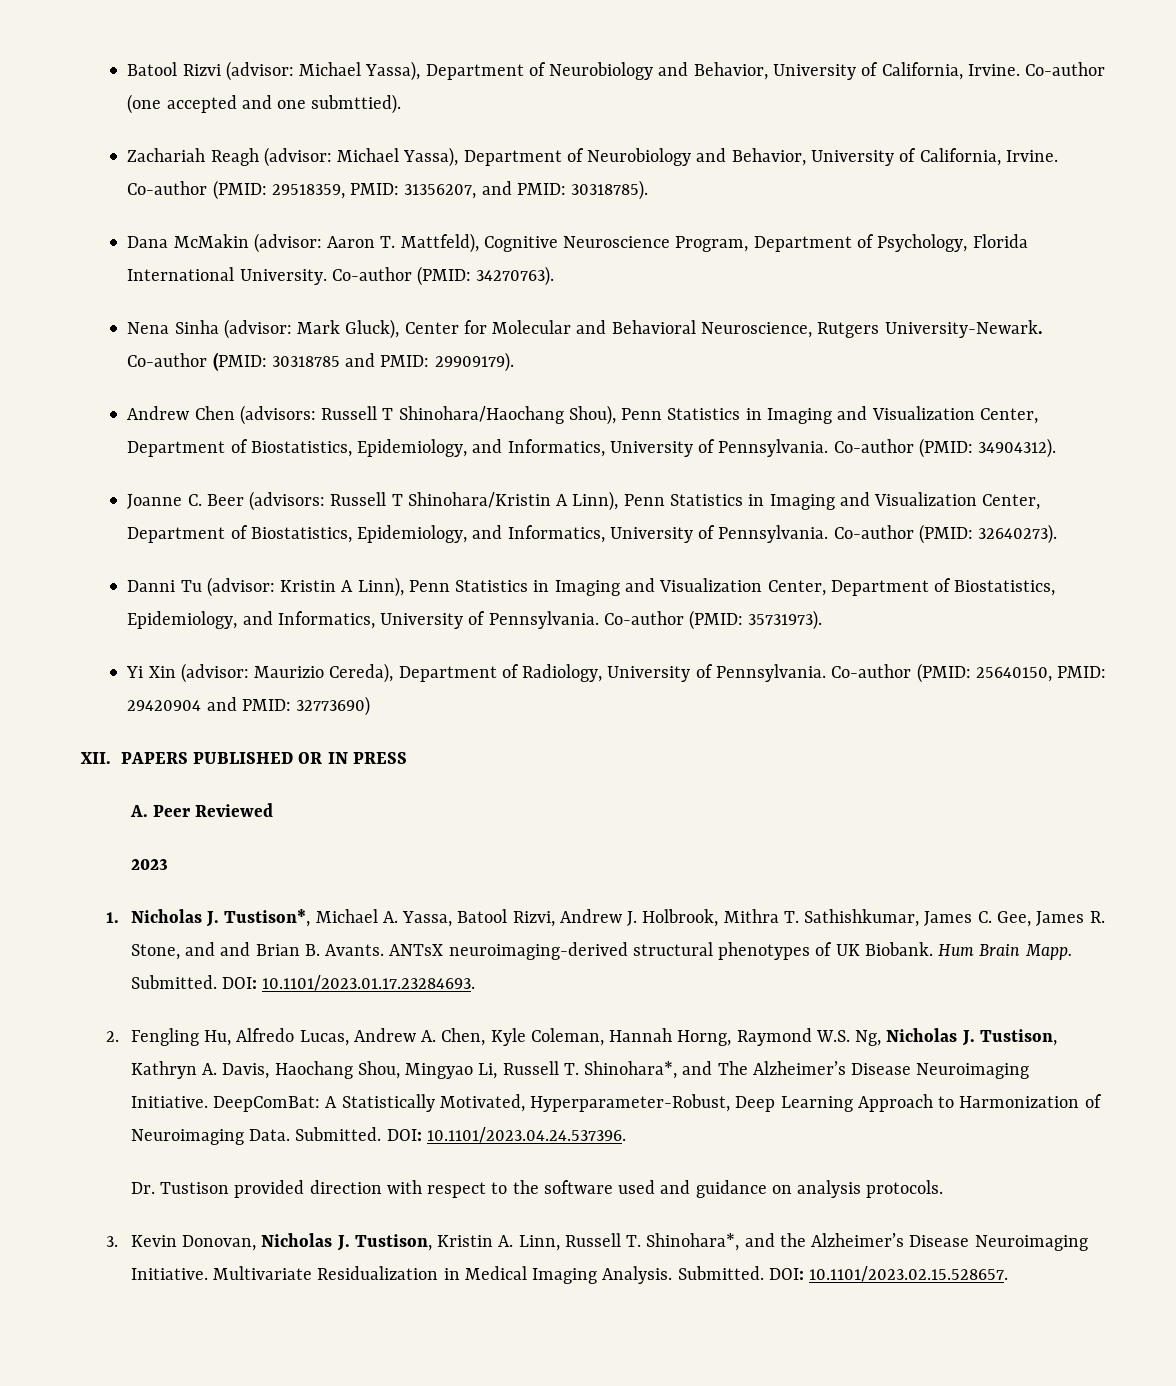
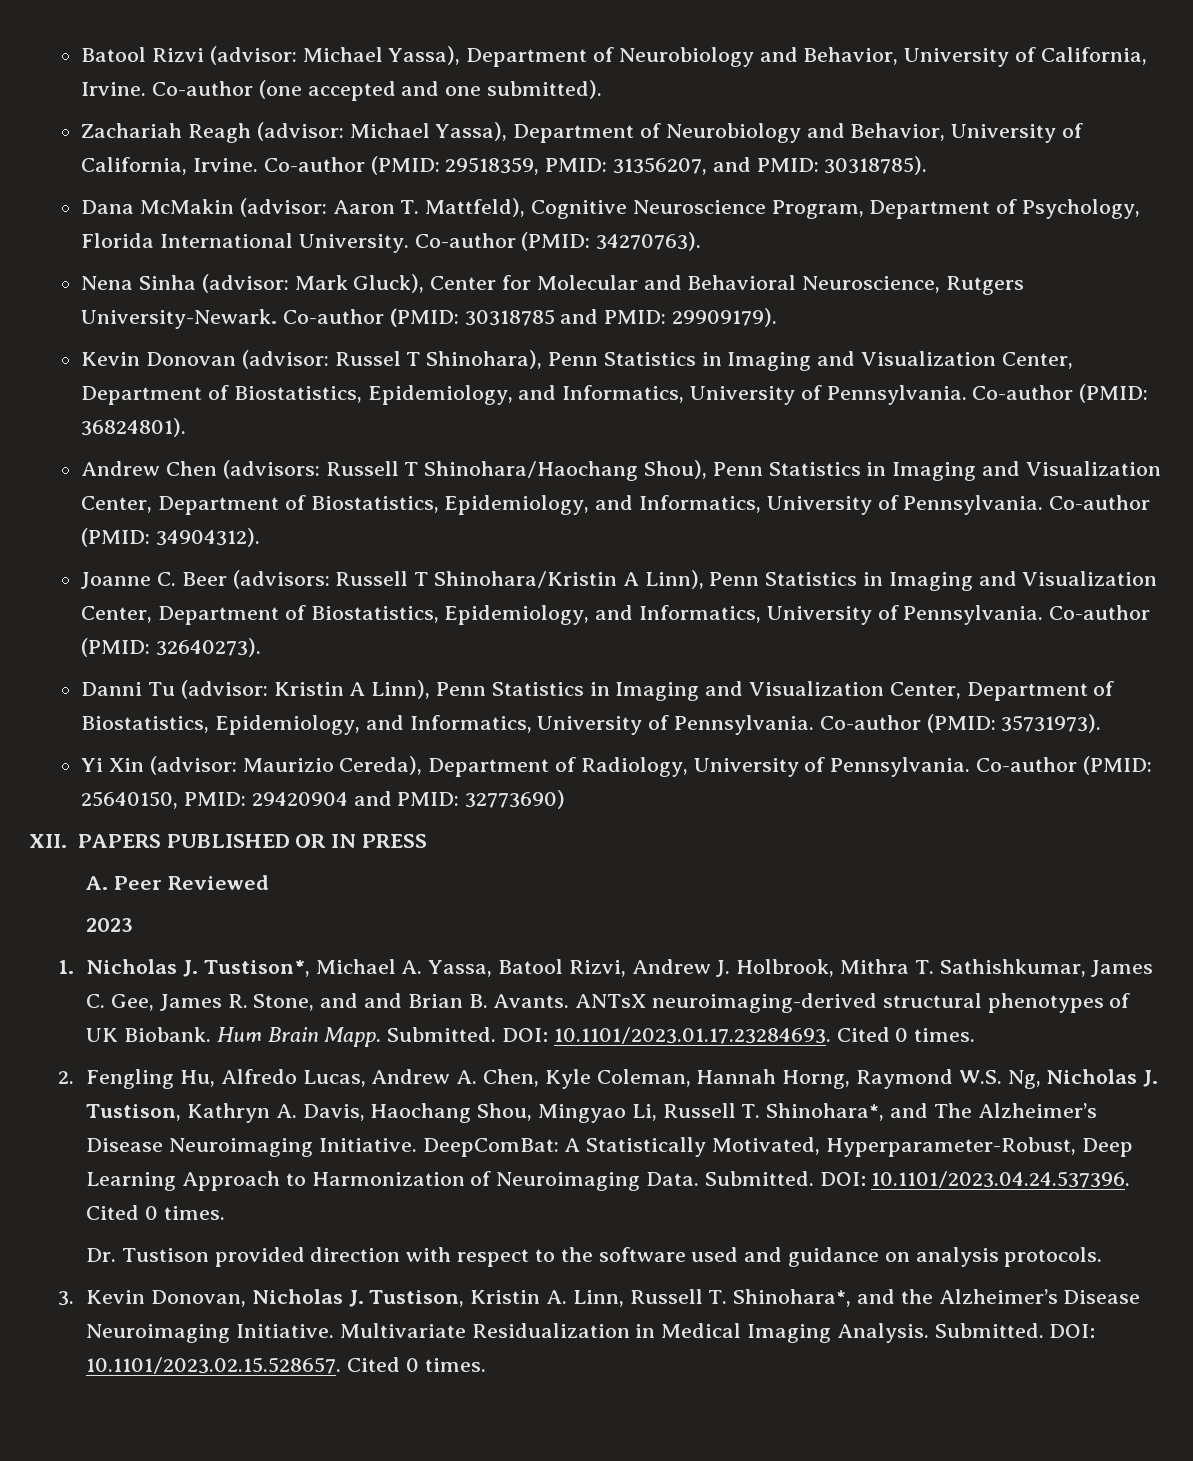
[311,94,402,114] submttied). -> [487,80,603,99] submitted).
(514, 362) none -> [81,350,1073,371] [81,384,1149,405] [81,418,187,437] // Kevin Donovan (advisor: Russel T Shinohara), Penn Statistics in Imaging and Visualization Center, Department of Biostatistics, Epidemiology, and Informatics, University of Pennsylvania. Co-author (PMID: 36824801).
(476, 983) none -> [836,1027,976,1042] Cited 0 times.
(626, 1135) none -> [86,1205,225,1220] Cited 0 times.
(1009, 1274) none -> [346,1357,486,1372] Cited 0 times.

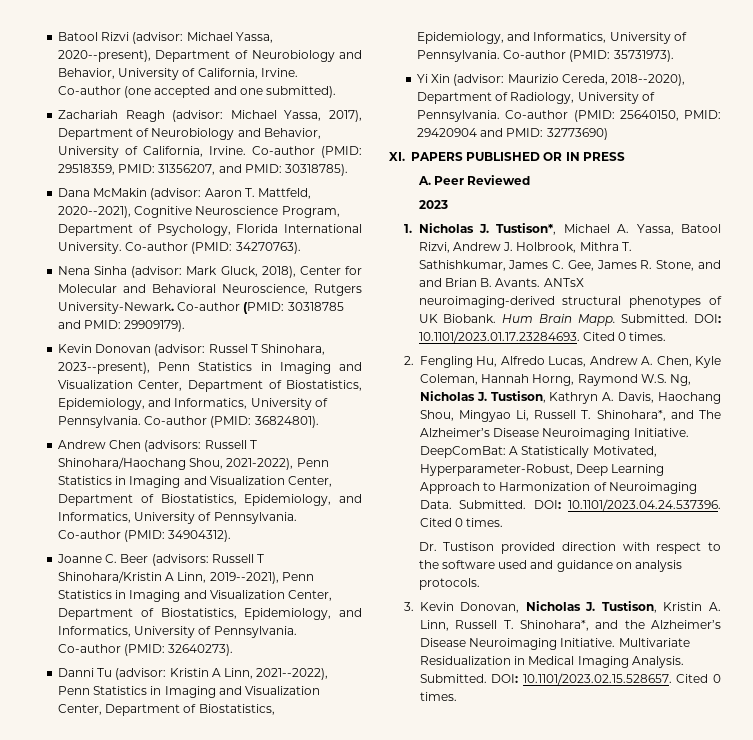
[388,46,461,65] Yassa), -> [235,32,273,43] [57,50,151,62] Yassa, 2020--present),
[435,122,508,141] Yassa), -> [284,110,363,122] Yassa, 2017),
[425,198,526,217] Mattfeld), -> [258,188,312,199] [57,206,131,218] Mattfeld, 2020--2021),
[353,274,425,293] Gluck), -> [220,266,296,278] Gluck, 2018),
[426,350,543,369] Shinohara), -> [261,344,326,355] [57,362,150,374] Shinohara, 2023--present),
[644,460,708,479] Shou), -> [189,458,294,470] Shou, 2021-2022),
[644,570,704,589] Linn), -> [177,572,279,584] Linn, 2019--2021),
[371,680,431,699] Linn), -> [224,668,329,680] Linn, 2021--2022),
[339,756,423,775] Cereda), -> [561,74,686,86] Cereda, 2018--2020),
[29,834,67,848] XII. -> [389,152,405,161] XI.

